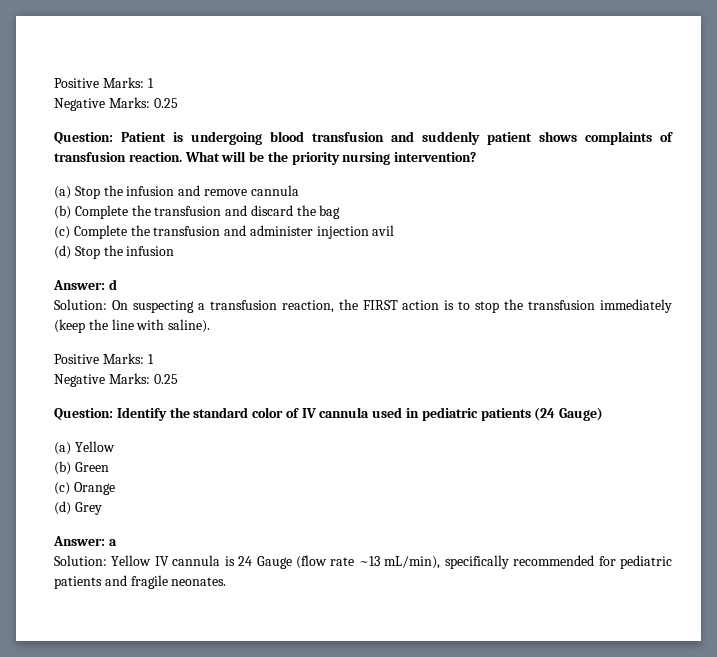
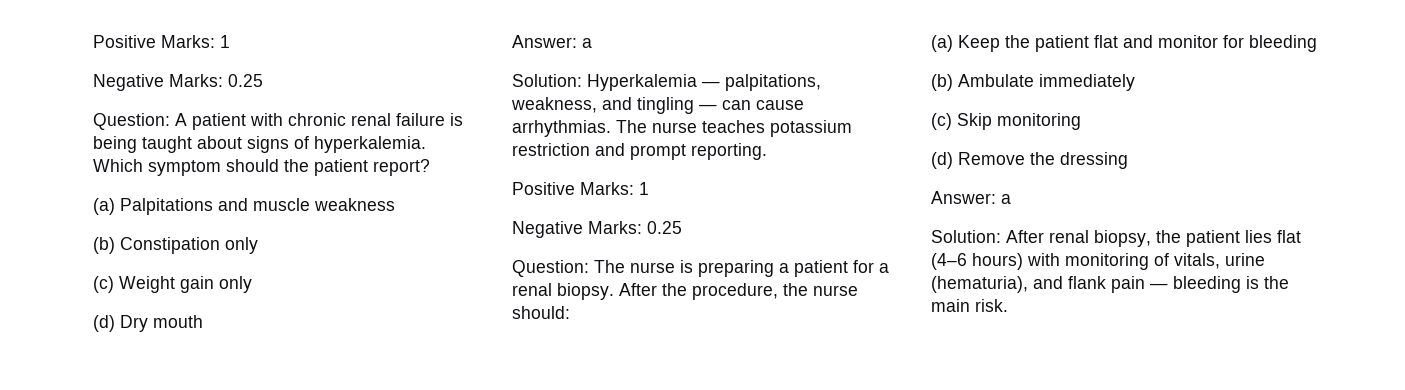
[54,77,154,88] [54,97,178,111] [54,131,673,145] [54,151,477,165] [54,185,299,199] [54,205,341,219] [54,225,395,239] [54,245,175,259] [53,279,117,290] [54,299,673,313] [54,319,211,333] [54,353,154,364] [54,373,178,387] [54,407,604,421] [54,441,115,455] [54,461,109,475] [54,482,115,495] [54,501,102,515] [53,536,117,546] [54,555,672,569] [54,575,227,589] Positive Marks: 1 // Negative Marks: 0.25 // Question: Patient is undergoing blood transfusion and suddenly patient shows complaints of transfusion reaction. What will be the priority nursing intervention? // (a) Stop the infusion and remove cannula // (b) Complete the transfusion and discard the bag // (c) Complete the transfusion and administer injection avil // (d) Stop the infusion // Answer: d // Solution: On suspecting a transfusion reaction, the FIRST action is to stop the transfusion immediately (keep the line with saline). // Positive Marks: 1 // Negative Marks: 0.25 // Question: Identify the standard color of IV cannula used in pediatric patients (24 Gauge) // (a) Yellow // (b) Green // (c) Orange // (d) Grey // Answer: a // Solution: Yellow IV cannula is 24 Gauge (flow rate ~13 mL/min), specifically recommended for pediatric patients and fragile neonates. -> [93,35,230,48] [93,74,263,91] [93,113,463,130] [93,136,426,153] [93,159,430,176] [93,198,395,215] [93,237,258,254] [93,276,252,293] [93,315,203,332] [512,35,592,48] [512,74,821,91] [511,97,804,114] [512,120,852,137] [512,143,767,160] [512,182,649,195] [512,221,682,238] [512,260,889,277] [512,283,858,300] [512,306,570,319] [931,35,1317,52] [931,74,1135,91] [931,113,1081,130] [931,152,1128,169] [931,191,1011,204] [931,230,1301,247] [931,253,1265,270] [931,276,1289,293] [931,299,1008,312] Positive Marks: 1 // Negative Marks: 0.25 // Question: A patient with chronic renal failure is being taught about signs of hyperkalemia. Which symptom should the patient report? // (a) Palpitations and muscle weakness // (b) Constipation only // (c) Weight gain only // (d) Dry mouth // Answer: a // Solution: Hyperkalemia — palpitations, weakness, and tingling — can cause arrhythmias. The nurse teaches potassium restriction and prompt reporting. // Positive Marks: 1 // Negative Marks: 0.25 // Question: The nurse is preparing a patient for a renal biopsy. After the procedure, the nurse should: // (a) Keep the patient flat and monitor for bleeding // (b) Ambulate immediately // (c) Skip monitoring // (d) Remove the dressing // Answer: a // Solution: After renal biopsy, the patient lies flat (4–6 hours) with monitoring of vitals, urine (hematuria), and flank pain — bleeding is the main risk.

